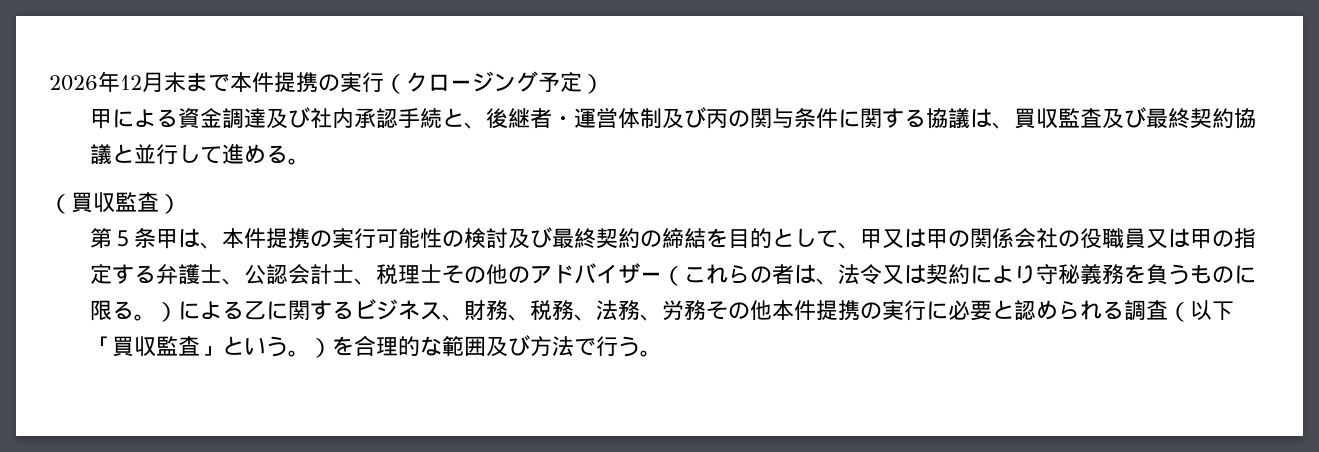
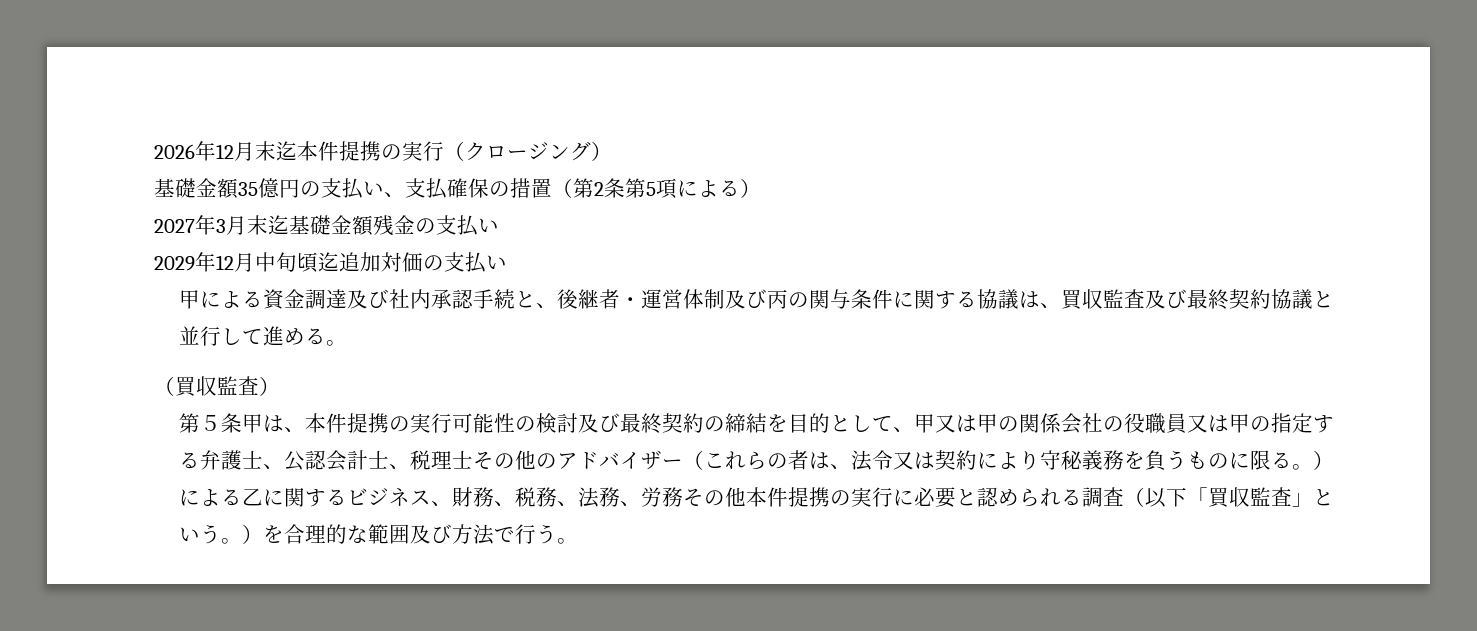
[186,73,230,92] まで -> [276,141,297,161] 迄
[538,72,604,94] 予定） -> [591,141,612,161] [154,178,761,199] [154,215,499,236] [154,252,507,273] ） // 基礎金額35億円の支払い、支払確保の措置（第2条第5項による） // 2027年3月末迄基礎金額残金の支払い // 2029年12月中旬頃迄追加対価の支払い

